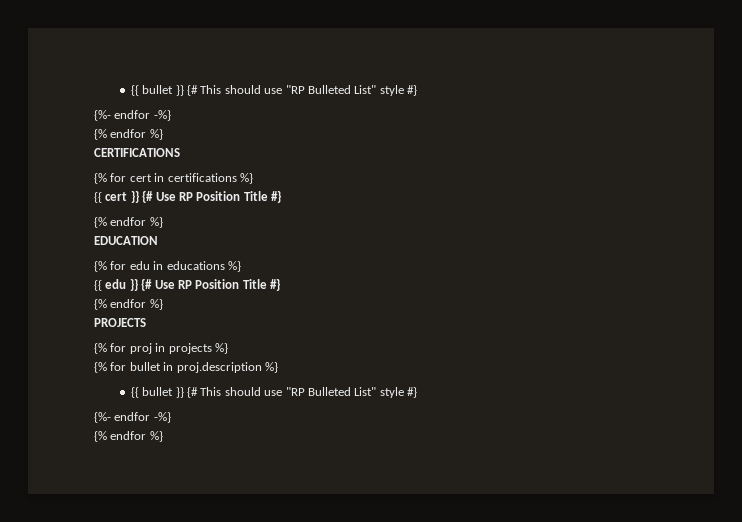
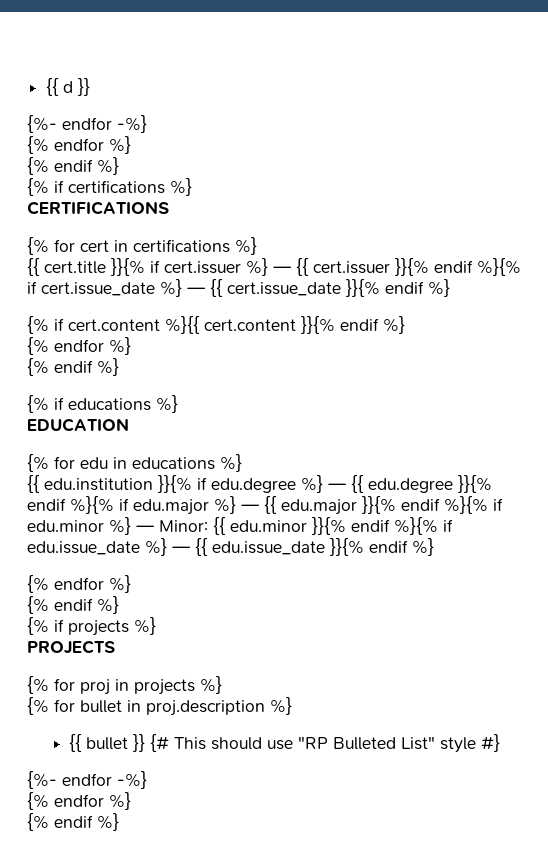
[130,85,418,96] [94,110,171,121] [94,129,163,140] {{ bullet }} {# This should use "RP Bulleted List" style #} // {%- endfor -%} // {% endfor %} -> [46,78,91,96] [27,115,147,133] [27,136,131,154] [27,157,119,175] [27,178,192,196] {{ d }} // {%- endfor -%} // {% endfor %} // {% endif %} // {% if certifications %}
[105,190,281,203] [94,217,147,228] cert }} {# Use RP Position Title #} // {% endfor -> [44,258,521,276] [27,279,450,297] [27,316,405,334] [27,337,131,355] [27,358,119,376] [27,395,151,413] cert.title }}{% if cert.issuer %} — {{ cert.issuer }}{% endif %}{% if cert.issue_date %} — {{ cert.issue_date }}{% endif %} // {% if cert.content %}{{ cert.content }}{% endif %} // {% endfor %} // {% endif %} // {% if educations
[105,278,280,291] [94,299,147,310] edu }} {# Use RP Position Title #} // {% endfor -> [44,475,492,493] [27,496,503,515] [27,517,453,535] [27,538,434,556] [27,575,131,593] [27,596,119,614] [27,617,129,636] edu.institution }}{% if edu.degree %} — {{ edu.degree }}{% endif %}{% if edu.major %} — {{ edu.major }}{% endif %}{% if edu.minor %} — Minor: {{ edu.minor }}{% endif %}{% if edu.issue_date %} — {{ edu.issue_date }}{% endif %} // {% endfor %} // {% endif %} // {% if projects
(163, 436) none -> [27,813,119,831] // {% endif %}

